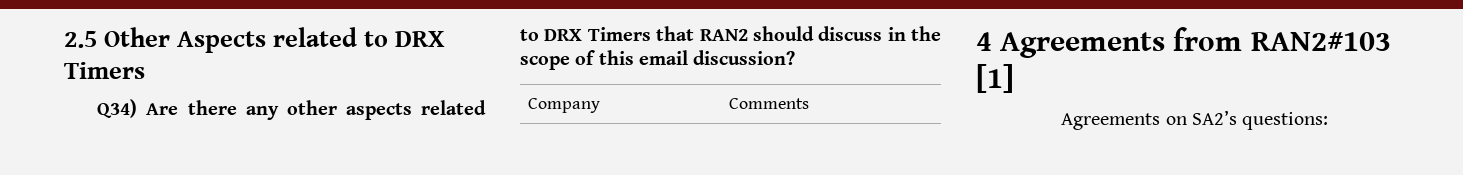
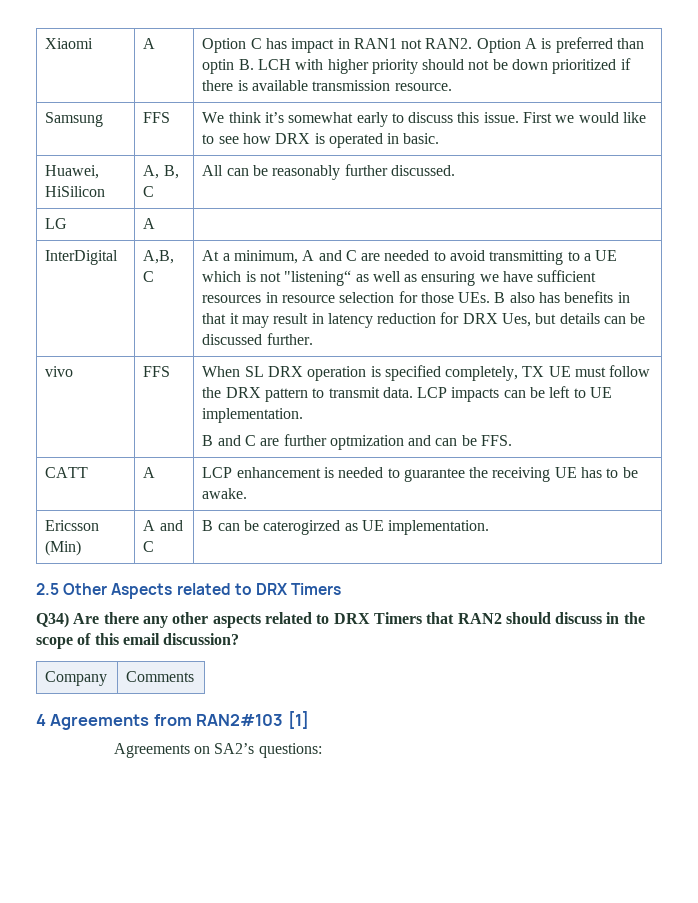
(64, 39) none -> [45,38,94,49] [143,38,156,49] [202,37,645,53] [202,58,631,74] [202,80,452,91] [45,112,104,127] [143,112,171,123] [202,112,647,127] [202,133,440,148] [45,165,100,179] [45,186,106,197] [143,165,179,179] [143,186,155,197] [202,164,455,180] [45,218,68,229] [143,218,156,229] [45,250,119,265] [143,250,175,264] [143,271,155,282] [202,250,618,265] [202,270,597,286] [202,291,630,303] [202,312,646,328] [202,333,313,345] [45,366,74,377] [143,366,171,377] [202,365,651,381] [202,386,613,402] [202,408,304,423] [202,434,513,450] [45,467,89,478] [143,467,156,478] [202,467,638,482] [202,488,248,499] [45,520,100,531] [45,540,82,556] [143,520,183,531] [143,541,155,552] [202,520,490,535] Xiaomi | A | Option C has impact in RAN1 not RAN2. Option A is preferred than optin B. LCH with higher priority should not be down prioritized if there is available transmission resource. // Samsung | FFS | We think it’s somewhat early to discuss this issue. First we would like to see how DRX is operated in basic. // Huawei, HiSilicon | A, B, C | All can be reasonably further discussed. // LG | A | // InterDigital | A,B, C | At a minimum, A and C are needed to avoid transmitting to a UE which is not "listening“ as well as ensuring we have sufficient resources in resource selection for those UEs. B also has benefits in that it may result in latency reduction for DRX Ues, but details can be discussed further. // vivo | FFS | When SL DRX operation is specified completely, TX UE must follow the DRX pattern to transmit data. LCP impacts can be left to UE implementation. // B and C are further optmization and can be FFS. // CATT | A | LCP enhancement is needed to guarantee the receiving UE has to be awake. // Ericsson (Min) | A and C | B can be caterogirzed as UE implementation. //

